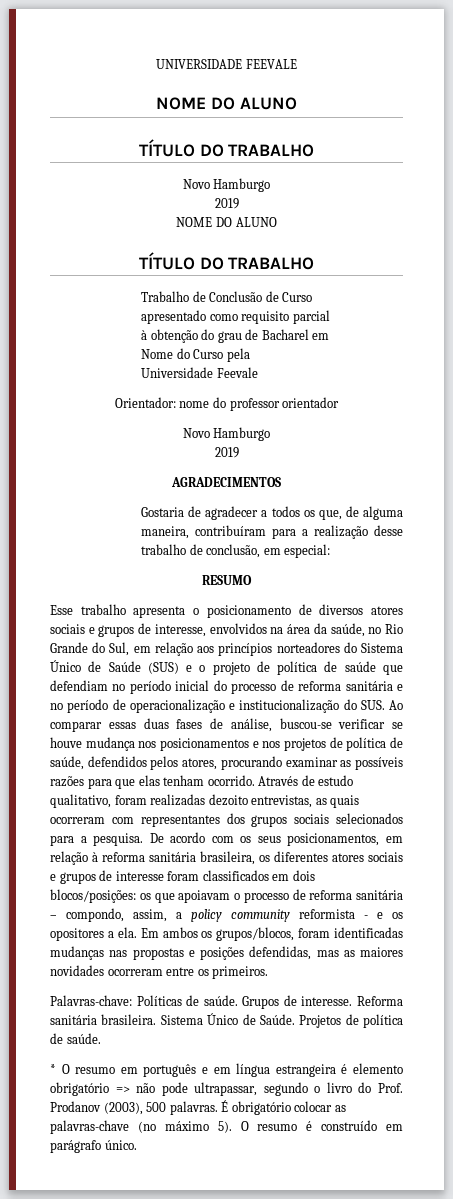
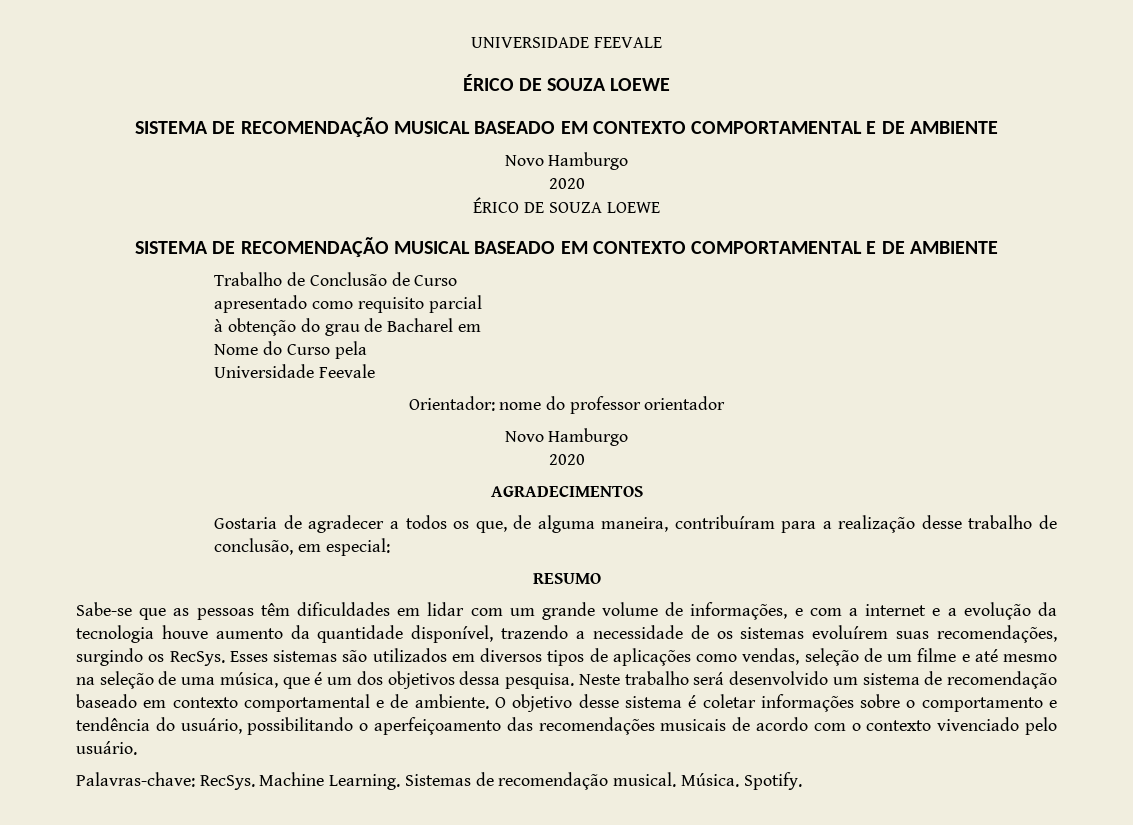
[156,97,297,110] [138,139,315,157] [182,178,271,192] [214,198,239,209] [176,217,277,227] [138,252,315,270] NOME DO ALUNO // TÍTULO DO TRABALHO // Novo Hamburgo // 2019 // NOME DO ALUNO // TÍTULO DO TRABALHO -> [462,74,671,91] [135,117,998,137] [504,152,629,170] [548,178,585,189] [473,197,660,213] [135,237,998,257] ÉRICO DE SOUZA LOEWE // SISTEMA DE RECOMENDAÇÃO MUSICAL BASEADO EM CONTEXTO COMPORTAMENTAL E DE AMBIENTE // Novo Hamburgo // 2020 // ÉRICO DE SOUZA LOEWE // SISTEMA DE RECOMENDAÇÃO MUSICAL BASEADO EM CONTEXTO COMPORTAMENTAL E DE AMBIENTE
[214,447,239,458] 2019 -> [548,454,585,465] 2020
[50,604,404,618] [50,623,403,637] [50,642,403,656] [50,660,403,675] [50,680,404,694] [50,699,403,713] [50,718,403,732] [50,737,403,751] [50,756,404,770] [50,775,354,789] [50,794,360,808] [50,813,404,827] [50,832,403,846] [50,851,403,865] [50,870,315,884] [50,889,403,903] [50,908,403,922] [50,927,403,941] [50,946,403,960] [50,965,269,979] [50,995,403,1009] [50,1013,403,1028] [50,1033,101,1044] [50,1063,404,1077] [50,1082,403,1096] [50,1100,346,1115] [50,1120,403,1134] [50,1140,137,1153] Esse trabalho apresenta o posicionamento de diversos atores sociais e grupos de interesse, envolvidos na área da saúde, no Rio Grande do Sul, em relação aos princípios norteadores do Sistema Único de Saúde (SUS) e o projeto de política de saúde que defendiam no período inicial do processo de reforma sanitária e no período de operacionalização e institucionalização do SUS. Ao comparar essas duas fases de análise, buscou-se verificar se houve mudança nos posicionamentos e nos projetos de política de saúde, defendidos pelos atores, procurando examinar as possíveis razões para que elas tenham ocorrido. Através de estudo qualitativo, foram realizadas dezoito entrevistas, as quais ocorreram com representantes dos grupos sociais selecionados para a pesquisa. De acordo com os seus posicionamentos, em relação à reforma sanitária brasileira, os diferentes atores sociais e grupos de interesse foram classificados em dois blocos/posições: os que apoiavam o processo de reforma sanitária – compondo, assim, a policy community reformista - e os opositores a ela. Em ambos os grupos/blocos, foram identificadas mudanças nas propostas e posições defendidas, mas as maiores novidades ocorreram entre os primeiros. // Palavras-chave: Políticas de saúde. Grupos de interesse. Reforma sanitária brasileira. Sistema Único de Saúde. Projetos de política de saúde. // * O resumo em português e em língua estrangeira é elemento obrigatório => não pode ultrapassar, segundo o livro do Prof. Prodanov (2003), 500 palavras. É obrigatório colocar as palavras-chave (no máximo 5). O resumo é construído em parágrafo único. -> [76,602,1057,620] [76,625,1057,643] [76,648,1057,666] [76,671,1057,689] [76,694,1057,712] [76,717,1057,735] [76,741,137,755] [76,772,802,790] Sabe-se que as pessoas têm dificuldades em lidar com um grande volume de informações, e com a internet e a evolução da tecnologia houve aumento da quantidade disponível, trazendo a necessidade de os sistemas evoluírem suas recomendações, surgindo os RecSys. Esses sistemas são utilizados em diversos tipos de aplicações como vendas, seleção de um filme e até mesmo na seleção de uma música, que é um dos objetivos dessa pesquisa. Neste trabalho será desenvolvido um sistema de recomendação baseado em contexto comportamental e de ambiente. O objetivo desse sistema é coletar informações sobre o comportamento e tendência do usuário, possibilitando o aperfeiçoamento das recomendações musicais de acordo com o contexto vivenciado pelo usuário. // Palavras-chave: RecSys. Machine Learning. Sistemas de recomendação musical. Música. Spotify.

